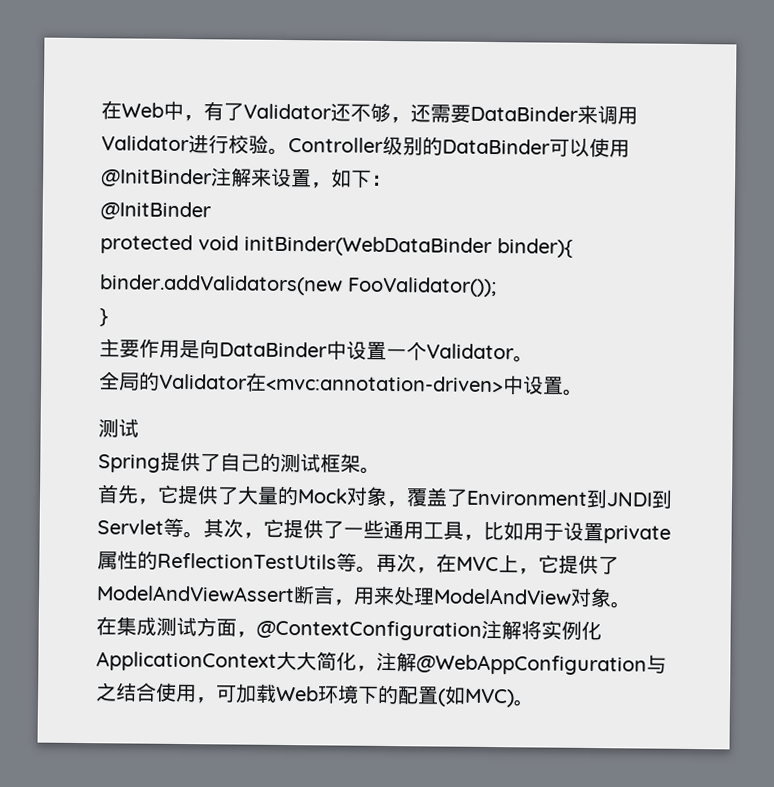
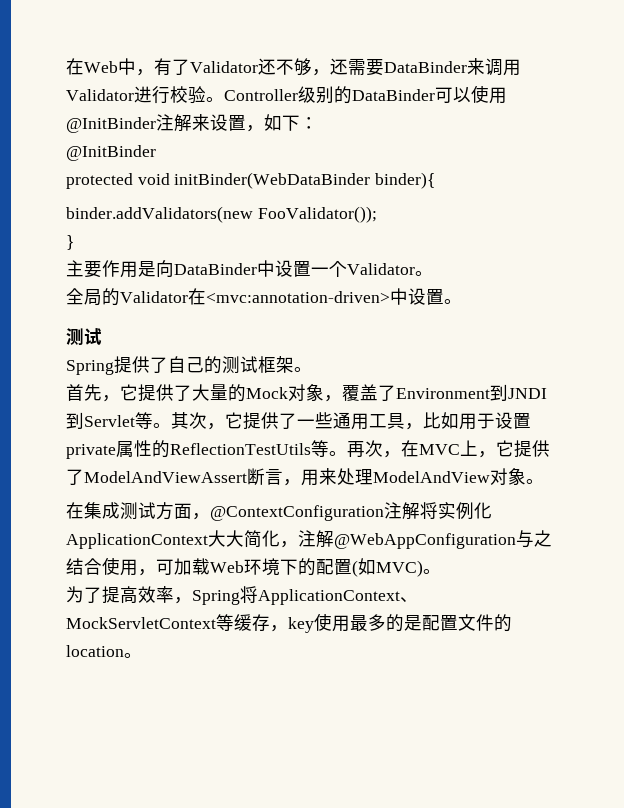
(535, 703) none -> [66,586,418,605] [66,613,512,633] [66,645,142,658] // 为了提高效率，Spring将ApplicationContext、MockServletContext等缓存，key使用最多的是配置文件的location。

